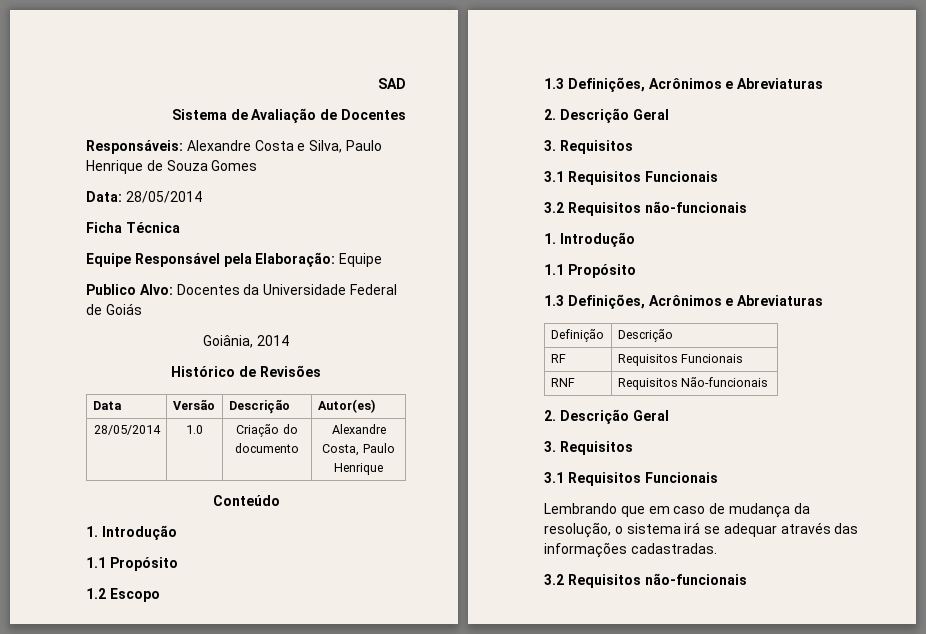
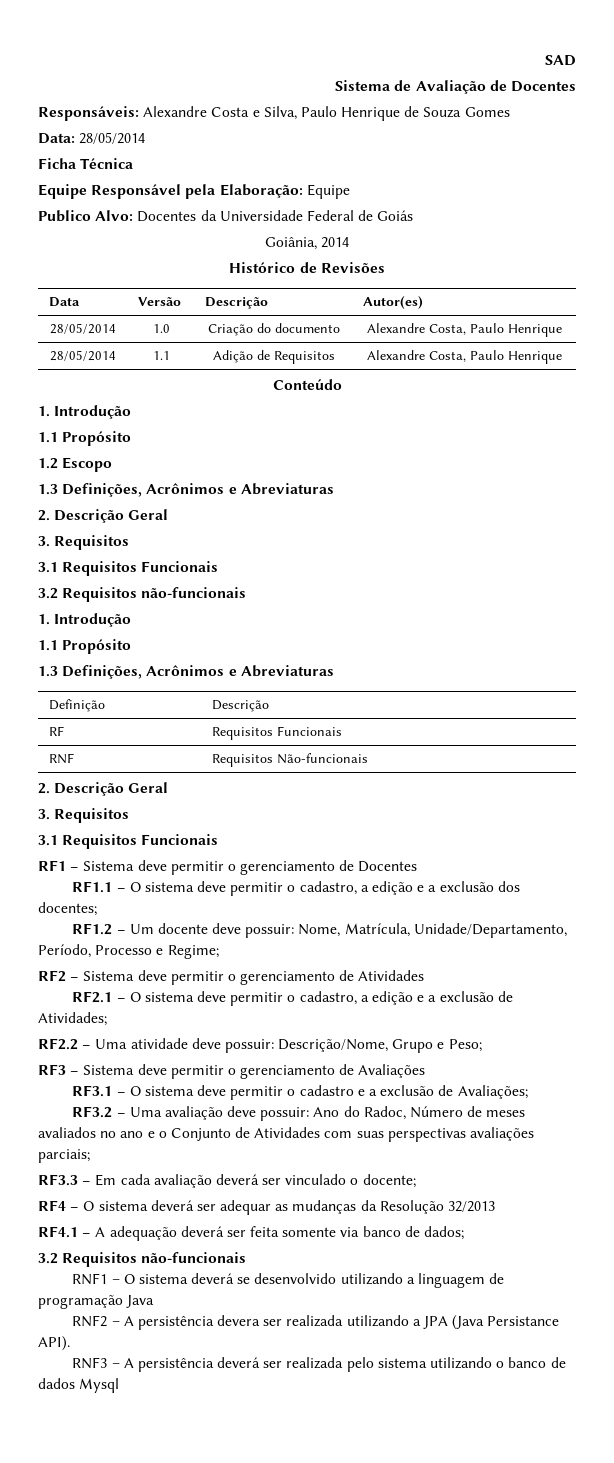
(383, 469) none -> [50,350,116,361] [152,351,170,360] [212,350,335,364] [366,350,562,364] // 28/05/2014 | 1.1 | Adição de Requisitos | Alexandre Costa, Paulo Henrique
[544,503,810,518] [544,522,859,538] [544,542,717,558] [544,573,747,588] Lembrando que em caso de mudança da resolução, o sistema irá se adequar através das informações cadastradas. // 3.2 Requisitos não-funcionais -> [38,860,418,875] [72,881,520,896] [38,902,97,916] [72,923,567,938] [38,944,219,959] [38,970,425,985] [72,991,513,1006] [38,1012,107,1026] [38,1038,482,1053] [38,1064,426,1079] [72,1085,528,1100] [72,1106,526,1121] [38,1127,535,1142] [38,1149,90,1163] [38,1174,416,1188] [38,1200,496,1215] [38,1226,465,1241] [38,1252,247,1267] [72,1273,505,1288] [38,1294,155,1309] [72,1315,560,1330] [38,1336,70,1351] [72,1357,566,1372] [38,1378,120,1393] RF1 – Sistema deve permitir o gerenciamento de Docentes // RF1.1 – O sistema deve permitir o cadastro, a edição e a exclusão dos docentes; // RF1.2 – Um docente deve possuir: Nome, Matrícula, Unidade/Departamento, Período, Processo e Regime; // RF2 – Sistema deve permitir o gerenciamento de Atividades // RF2.1 – O sistema deve permitir o cadastro, a edição e a exclusão de Atividades; // RF2.2 – Uma atividade deve possuir: Descrição/Nome, Grupo e Peso; // RF3 – Sistema deve permitir o gerenciamento de Avaliações // RF3.1 – O sistema deve permitir o cadastro e a exclusão de Avaliações; // RF3.2 – Uma avaliação deve possuir: Ano do Radoc, Número de meses avaliados no ano e o Conjunto de Atividades com suas perspectivas avaliações parciais; // RF3.3 – Em cada avaliação deverá ser vinculado o docente; // RF4 – O sistema deverá ser adequar as mudanças da Resolução 32/2013 // RF4.1 – A adequação deverá ser feita somente via banco de dados; // 3.2 Requisitos não-funcionais // RNF1 – O sistema deverá se desenvolvido utilizando a linguagem de programação Java // RNF2 – A persistência devera ser realizada utilizando a JPA (Java Persistance API). // RNF3 – A persistência deverá ser realizada pelo sistema utilizando o banco de dados Mysql

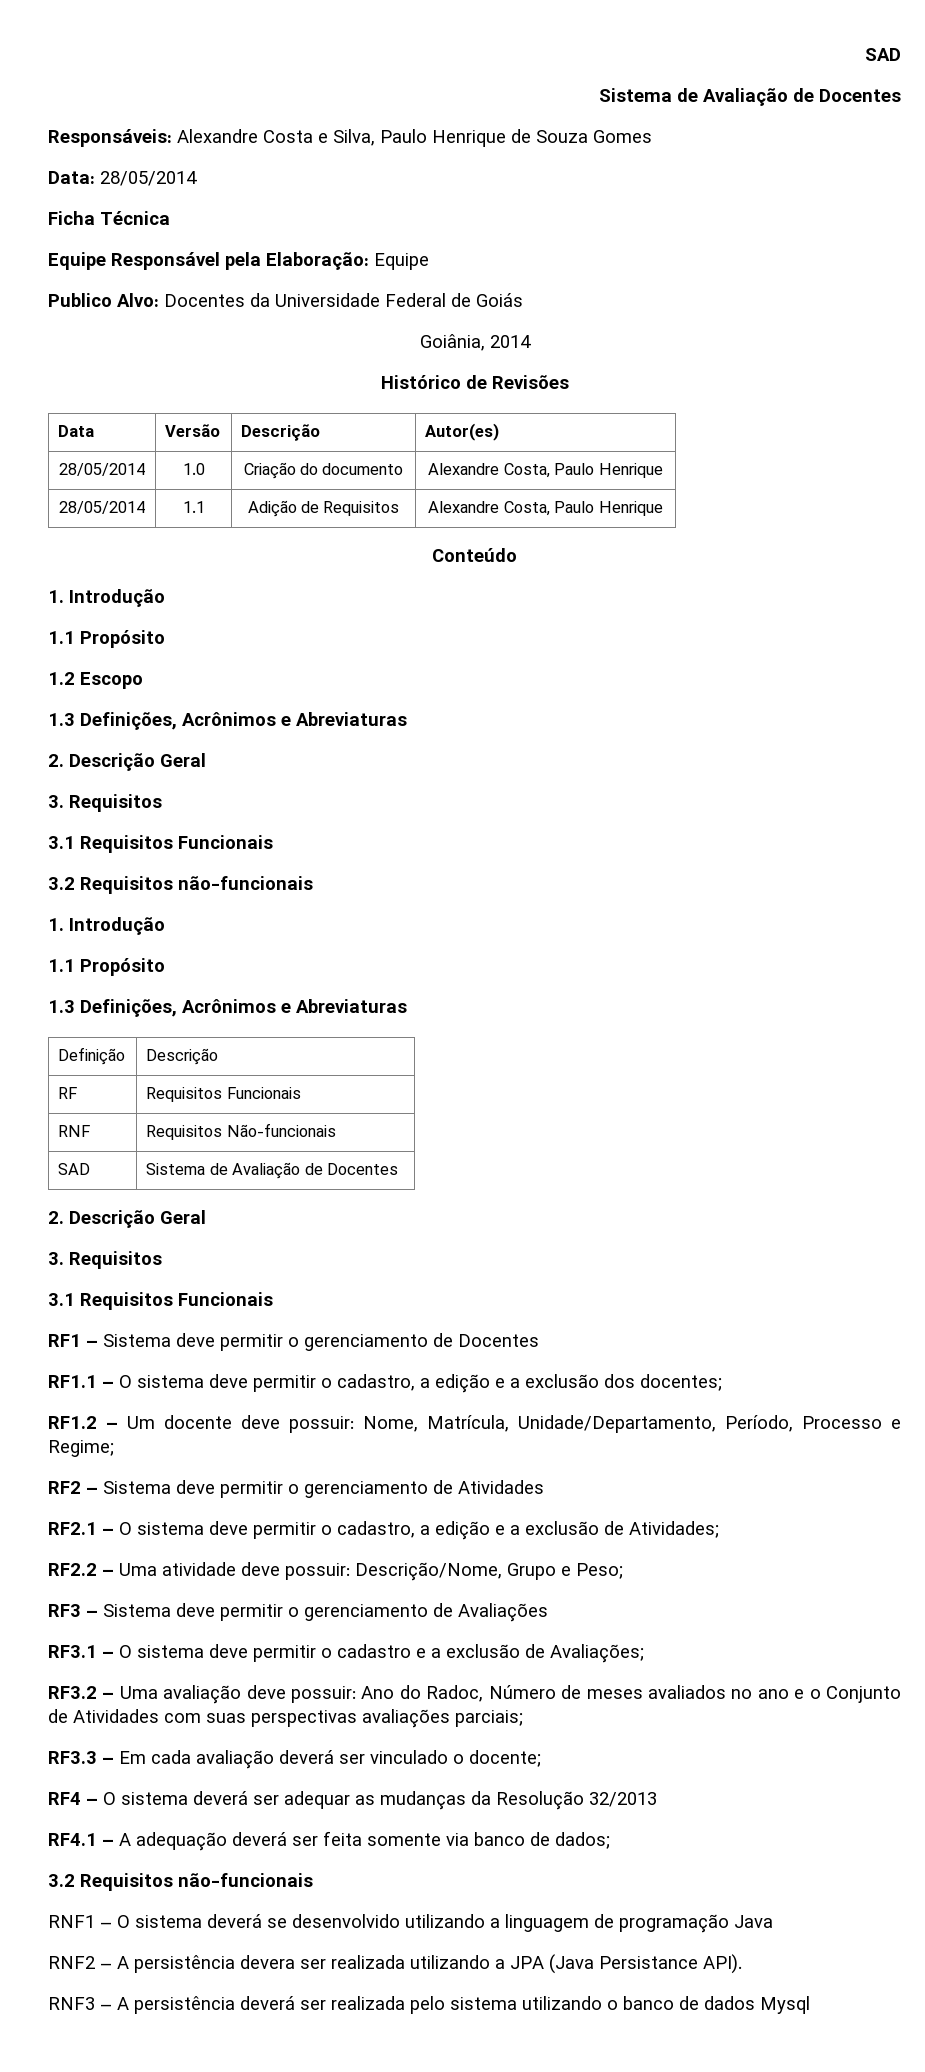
(368, 758) none -> [58,1163,91,1175] [146,1162,398,1179] // SAD | Sistema de Avaliação de Docentes

